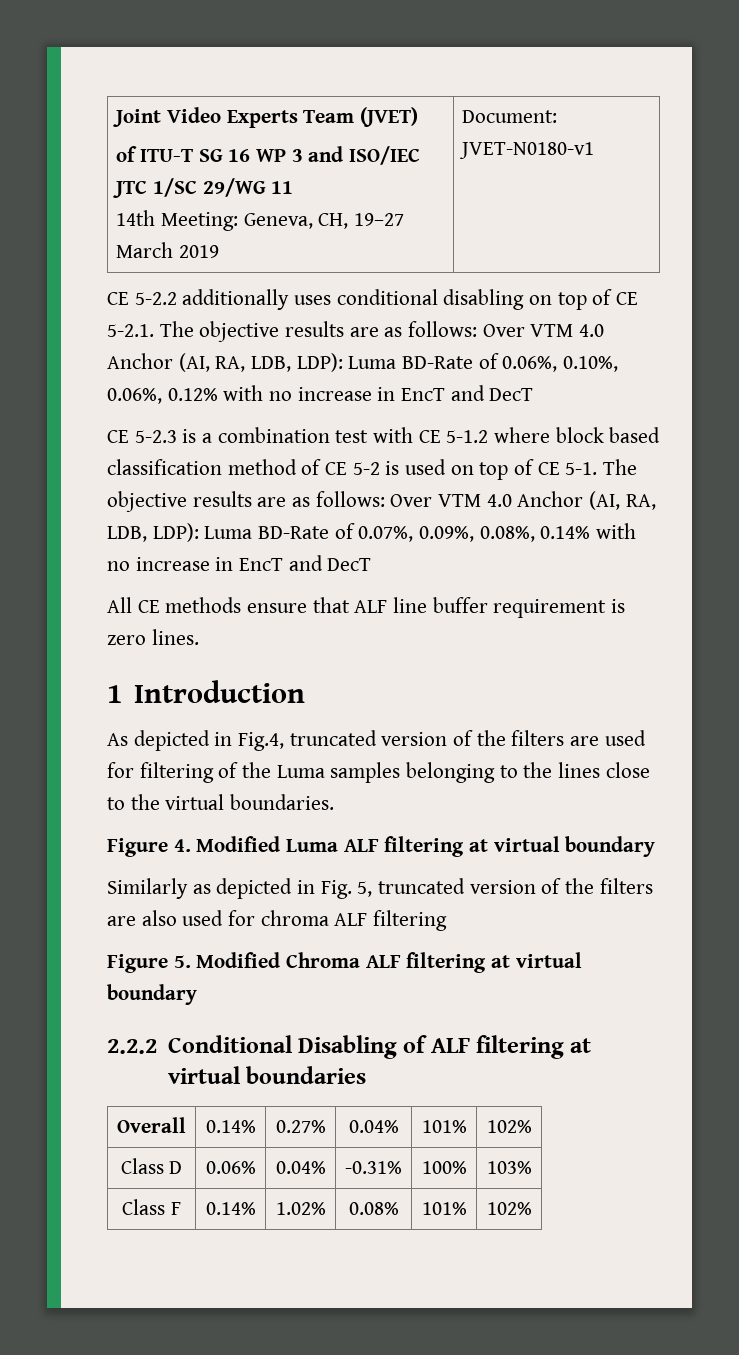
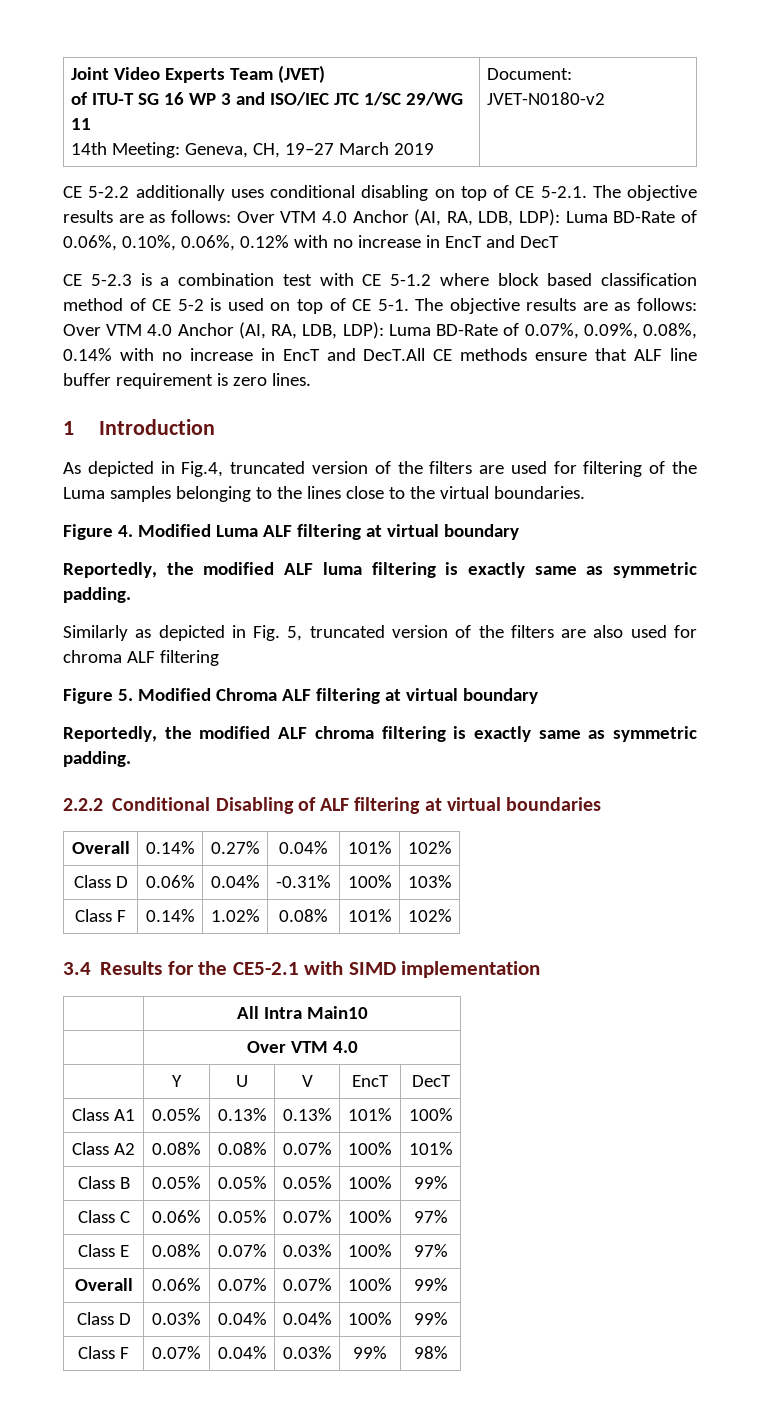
[459,142,595,159] JVET-N0180-v1 -> [486,92,605,105] JVET-N0180-v2
[327,558,372,571] [107,597,132,613] DecT // All -> [363,348,426,361] DecT.All
(656, 846) none -> [63,562,697,578] [63,587,131,603] // Reportedly, the modified ALF luma filtering is exactly same as symmetric padding.
(197, 994) none -> [63,726,697,742] [63,751,131,767] // Reportedly, the modified ALF chroma filtering is exactly same as symmetric padding.
(532, 1208) none -> [63,961,541,978] [236,1006,368,1019] [246,1041,358,1053] [172,1075,182,1087] [236,1075,248,1087] [301,1075,313,1087] [352,1075,389,1087] [411,1075,451,1087] [72,1108,135,1121] [152,1108,201,1121] [217,1108,267,1121] [282,1108,332,1121] [348,1108,392,1121] [408,1108,453,1121] [72,1142,135,1155] [152,1142,201,1155] [217,1142,267,1155] [282,1142,332,1155] [348,1142,392,1155] [408,1142,453,1155] [77,1176,130,1189] [152,1176,201,1189] [217,1176,267,1189] [282,1176,332,1189] [348,1176,392,1189] [413,1176,448,1189] [77,1210,130,1223] [152,1210,201,1223] [217,1210,267,1223] [282,1210,332,1223] [348,1210,392,1223] [413,1210,448,1223] [78,1244,129,1257] [152,1244,201,1257] [217,1244,267,1257] [282,1244,332,1257] [348,1244,392,1257] [413,1244,448,1257] [74,1278,133,1291] [152,1278,201,1291] [217,1278,267,1291] [282,1278,332,1291] [348,1278,392,1291] [413,1278,448,1291] [76,1312,131,1325] [152,1312,201,1325] [217,1312,267,1325] [282,1312,332,1325] [348,1312,392,1325] [413,1312,448,1325] [78,1346,129,1359] [152,1346,201,1359] [217,1346,267,1359] [282,1346,332,1359] [353,1346,387,1359] [413,1346,448,1359] // 3.4 Results for the CE5-2.1 with SIMD implementation // | All Intra Main10 // | Over VTM 4.0 // | Y | U | V | EncT | DecT // Class A1 | 0.05% | 0.13% | 0.13% | 101% | 100% // Class A2 | 0.08% | 0.08% | 0.07% | 100% | 101% // Class B | 0.05% | 0.05% | 0.05% | 100% | 99% // Class C | 0.06% | 0.05% | 0.07% | 100% | 97% // Class E | 0.08% | 0.07% | 0.03% | 100% | 97% // Overall | 0.06% | 0.07% | 0.07% | 100% | 99% // Class D | 0.03% | 0.04% | 0.04% | 100% | 99% // Class F | 0.07% | 0.04% | 0.03% | 99% | 98%

